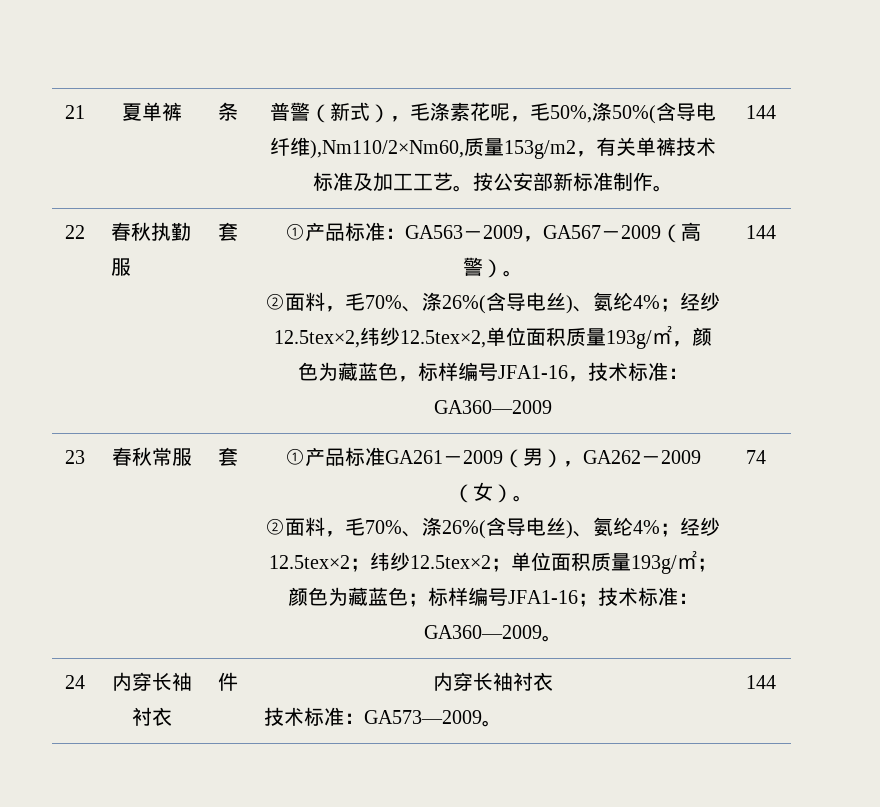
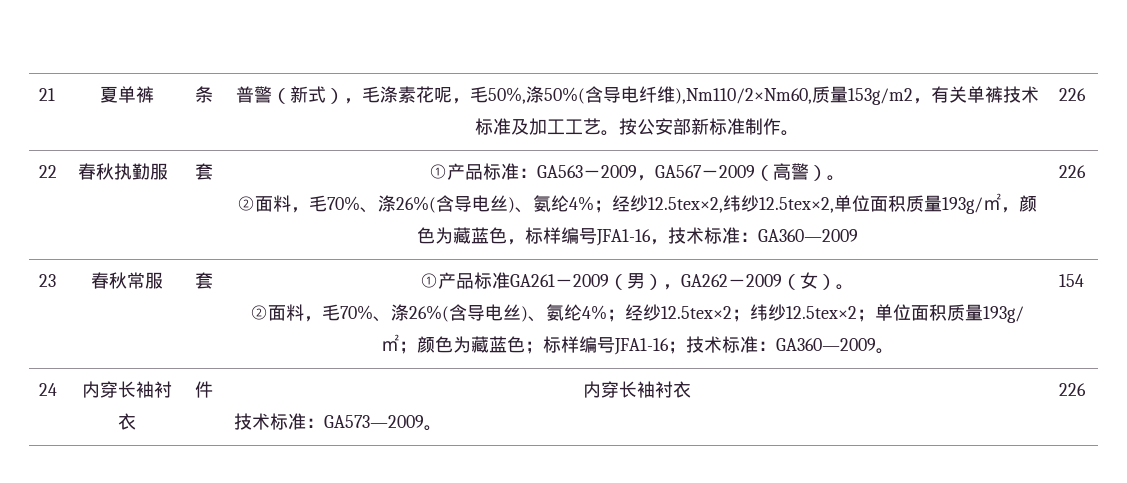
[745,105,776,119] 144 -> [1059,88,1087,101] 226
[745,225,776,239] 144 -> [1059,165,1087,178] 226
[745,450,766,464] 74 -> [1059,274,1085,287] 154
[745,675,776,689] 144 -> [1059,383,1087,396] 226

